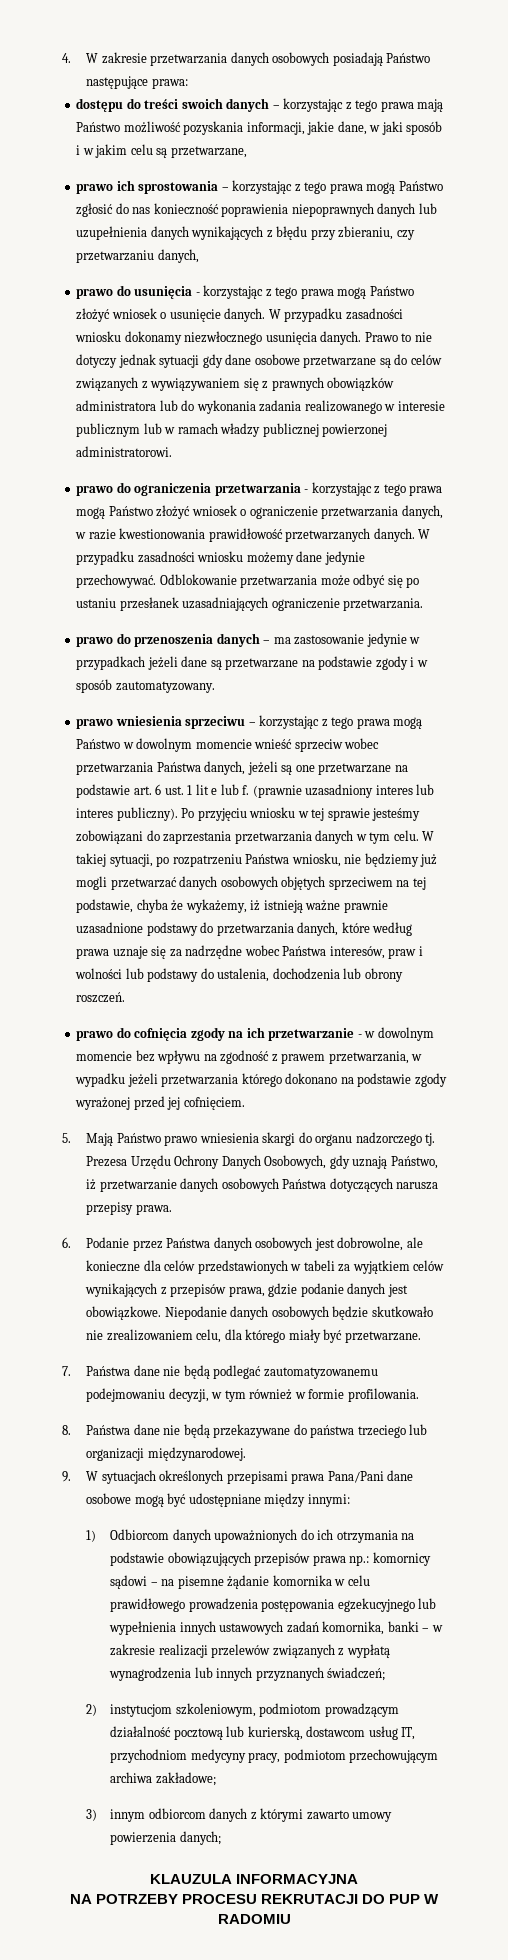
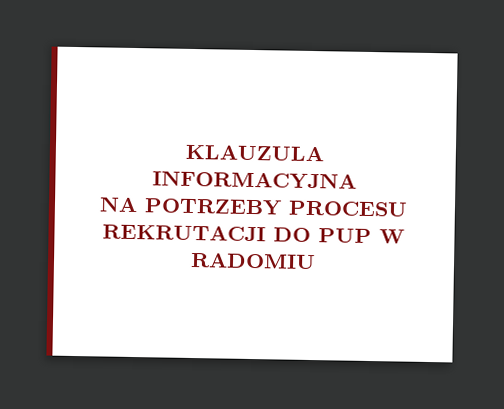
[62,52,431,66] [86,76,188,89] [76,98,444,112] [76,121,443,135] [76,144,247,158] [76,180,443,194] [76,203,437,217] [76,226,415,240] [76,249,199,263] [76,285,414,299] [76,308,403,322] [75,331,432,345] [76,354,442,368] [76,377,395,391] [76,400,445,414] [76,423,388,437] [76,446,173,457] [76,482,443,496] [76,505,443,519] [75,528,431,542] [76,551,365,565] [76,574,420,588] [76,597,424,611] [76,633,421,647] [76,656,428,670] [76,679,215,693] [76,715,423,729] [76,738,380,752] [76,761,408,775] [76,784,435,798] [76,807,421,821] [76,830,435,844] [76,853,438,867] [76,876,426,890] [76,899,388,913] [76,922,413,936] [76,945,423,959] [75,968,403,982] [76,992,126,1003] [76,1027,434,1041] [76,1050,423,1064] [75,1073,447,1087] [75,1096,245,1110] [62,1132,436,1146] [86,1155,438,1169] [86,1178,439,1192] [86,1202,172,1215] [62,1237,423,1251] [86,1260,445,1274] [85,1283,408,1297] [86,1306,433,1320] [86,1329,421,1343] [62,1365,378,1379] [86,1388,419,1402] [62,1424,428,1438] [86,1447,246,1461] [62,1470,414,1484] [86,1493,350,1507] [86,1529,415,1543] [110,1552,431,1566] [110,1575,370,1589] [110,1598,437,1612] [109,1621,443,1635] [110,1644,390,1658] [109,1667,386,1681] [86,1703,399,1717] [110,1726,416,1740] [110,1749,439,1763] [110,1772,216,1786] [86,1808,393,1822] [110,1831,221,1845] 4. W zakresie przetwarzania danych osobowych posiadają Państwo następujące prawa: // dostępu do treści swoich danych – korzystając z tego prawa mają Państwo możliwość pozyskania informacji, jakie dane, w jaki sposób i w jakim celu są przetwarzane, // prawo ich sprostowania – korzystając z tego prawa mogą Państwo zgłosić do nas konieczność poprawienia niepoprawnych danych lub uzupełnienia danych wynikających z błędu przy zbieraniu, czy przetwarzaniu danych, // prawo do usunięcia - korzystając z tego prawa mogą Państwo złożyć wniosek o usunięcie danych. W przypadku zasadności wniosku dokonamy niezwłocznego usunięcia danych. Prawo to nie dotyczy jednak sytuacji gdy dane osobowe przetwarzane są do celów związanych z wywiązywaniem się z prawnych obowiązków administratora lub do wykonania zadania realizowanego w interesie publicznym lub w ramach władzy publicznej powierzonej administratorowi. // prawo do ograniczenia przetwarzania - korzystając z tego prawa mogą Państwo złożyć wniosek o ograniczenie przetwarzania danych, w razie kwestionowania prawidłowość przetwarzanych danych. W przypadku zasadności wniosku możemy dane jedynie przechowywać. Odblokowanie przetwarzania może odbyć się po ustaniu przesłanek uzasadniających ograniczenie przetwarzania. // prawo do przenoszenia danych – ma zastosowanie jedynie w przypadkach jeżeli dane są przetwarzane na podstawie zgody i w sposób zautomatyzowany. // prawo wniesienia sprzeciwu – korzystając z tego prawa mogą Państwo w dowolnym momencie wnieść sprzeciw wobec przetwarzania Państwa danych, jeżeli są one przetwarzane na podstawie art. 6 ust. 1 lit e lub f. (prawnie uzasadniony interes lub interes publiczny). Po przyjęciu wniosku w tej sprawie jesteśmy zobowiązani do zaprzestania przetwarzania danych w tym celu. W takiej sytuacji, po rozpatrzeniu Państwa wniosku, nie będziemy już mogli przetwarzać danych osobowych objętych sprzeciwem na tej podstawie, chyba że wykażemy, iż istnieją ważne prawnie uzasadnione podstawy do przetwarzania danych, które według prawa uznaje się za nadrzędne wobec Państwa interesów, praw i wolności lub podstawy do ustalenia, dochodzenia lub obrony roszczeń. // prawo do cofnięcia zgody na ich przetwarzanie - w dowolnym momencie bez wpływu na zgodność z prawem przetwarzania, w wypadku jeżeli przetwarzania którego dokonano na podstawie zgody wyrażonej przed jej cofnięciem. // 5. Mają Państwo prawo wniesienia skargi do organu nadzorczego tj. Prezesa Urzędu Ochrony Danych Osobowych, gdy uznają Państwo, iż przetwarzanie danych osobowych Państwa dotyczących narusza przepisy prawa. // 6. Podanie przez Państwa danych osobowych jest dobrowolne, ale konieczne dla celów przedstawionych w tabeli za wyjątkiem celów wynikających z przepisów prawa, gdzie podanie danych jest obowiązkowe. Niepodanie danych osobowych będzie skutkowało nie zrealizowaniem celu, dla którego miały być przetwarzane. // 7. Państwa dane nie będą podlegać zautomatyzowanemu podejmowaniu decyzji, w tym również w formie profilowania. // 8. Państwa dane nie będą przekazywane do państwa trzeciego lub organizacji międzynarodowej. // 9. W sytuacjach określonych przepisami prawa Pana/Pani dane osobowe mogą być udostępniane między innymi: // 1) Odbiorcom danych upoważnionych do ich otrzymania na podstawie obowiązujących przepisów prawa np.: komornicy sądowi – na pisemne żądanie komornika w celu prawidłowego prowadzenia postępowania egzekucyjnego lub wypełnienia innych ustawowych zadań komornika, banki – w zakresie realizacji przelewów związanych z wypłatą wynagrodzenia lub innych przyznanych świadczeń; // 2) instytucjom szkoleniowym, podmiotom prowadzącym działalność pocztową lub kurierską, dostawcom usług IT, przychodniom medycyny pracy, podmiotom przechowującym archiwa zakładowe; // 3) innym odbiorcom danych z którymi zawarto umowy powierzenia danych; // -> (184, 152) none

